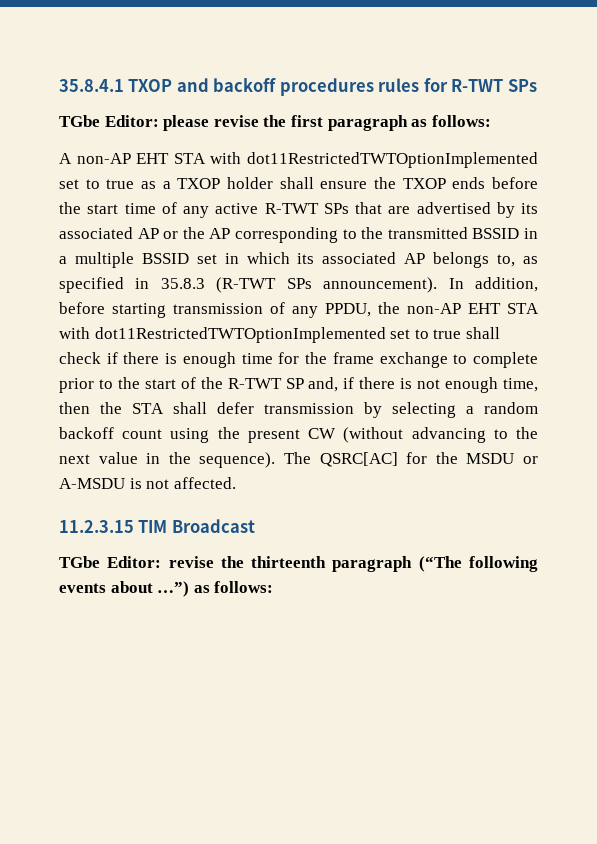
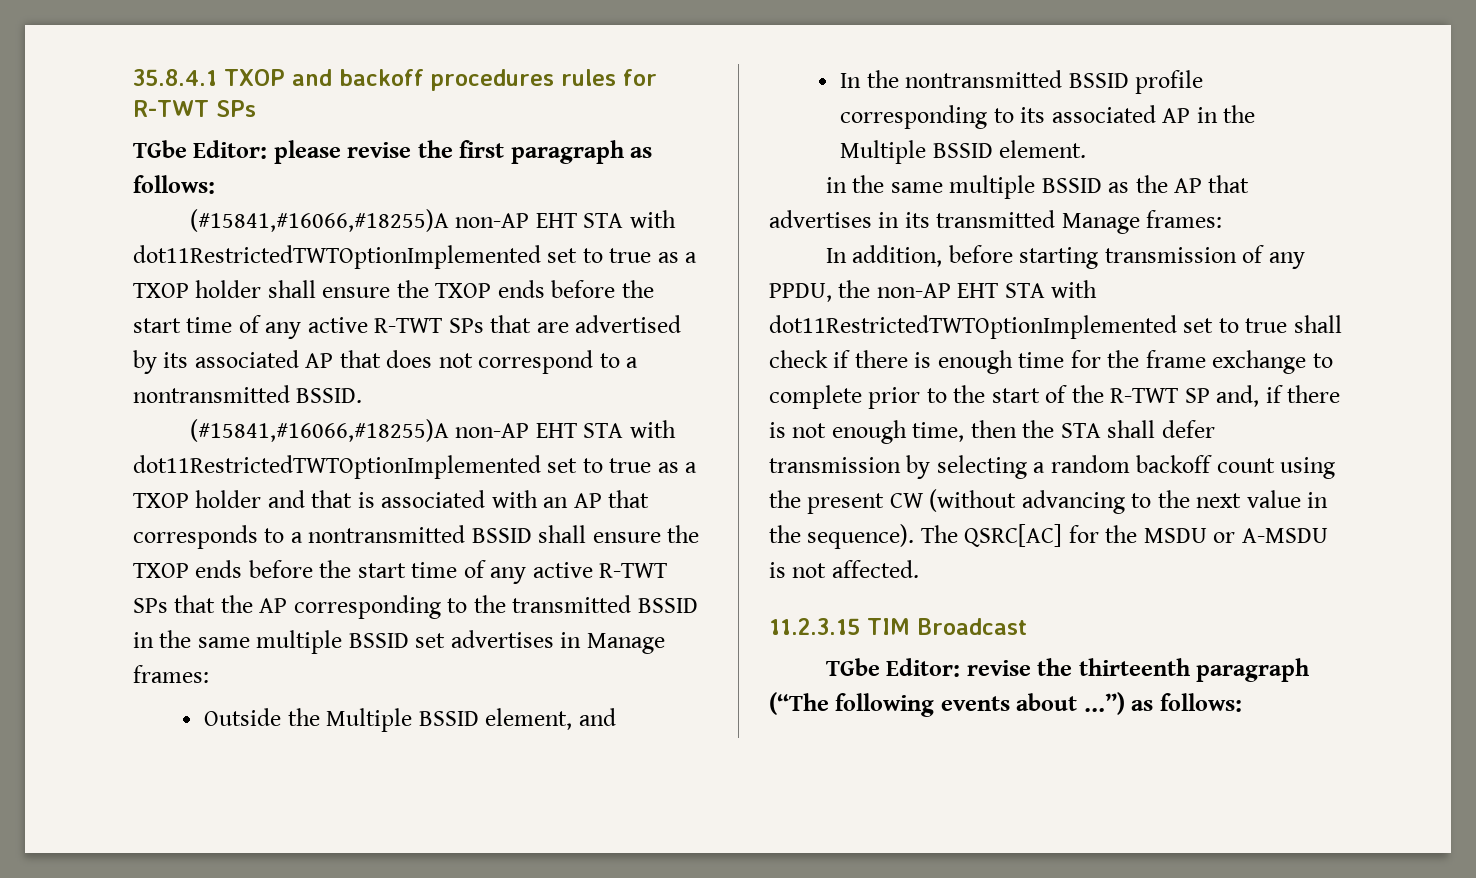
[59,153,72,164] A -> [189,209,449,232] (#15841,#16066,#18255)A
[163,231,179,239] or -> [339,350,639,374] [133,385,363,403] [189,419,676,442] [133,455,698,479] [133,490,650,508] [133,525,700,549] [133,560,668,584] [133,595,216,613] that does not correspond to a nontransmitted BSSID. // (#15841,#16066,#18255)A non-AP EHT STA with dot11RestrictedTWTOptionImplemented set to true as a TXOP holder and that is associated with an AP that corresponds to a nontransmitted BSSID shall ensure the TXOP ends before the start time of any active R-TWT SPs that
[59,256,67,264] a -> [159,630,250,648] the same
[224,252,539,268] [59,277,438,293] in which its associated AP belongs to, as specified in 35.8.3 (R-TWT SPs announcement). -> [450,630,665,654] [133,665,209,683] [204,708,616,732] [840,70,1204,94] [840,105,1256,129] [840,140,1087,164] [825,175,1250,199] [769,210,1223,234] advertises in Manage frames: // Outside the Multiple BSSID element, and // In the nontransmitted BSSID profile corresponding to its associated AP in the Multiple BSSID element. // in the same multiple BSSID as the AP that advertises in its transmitted Manage frames: //

